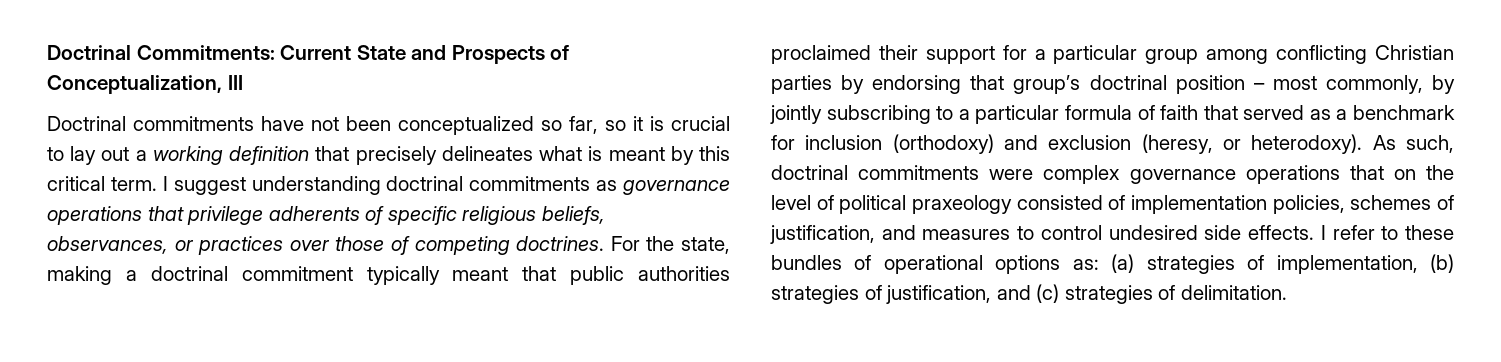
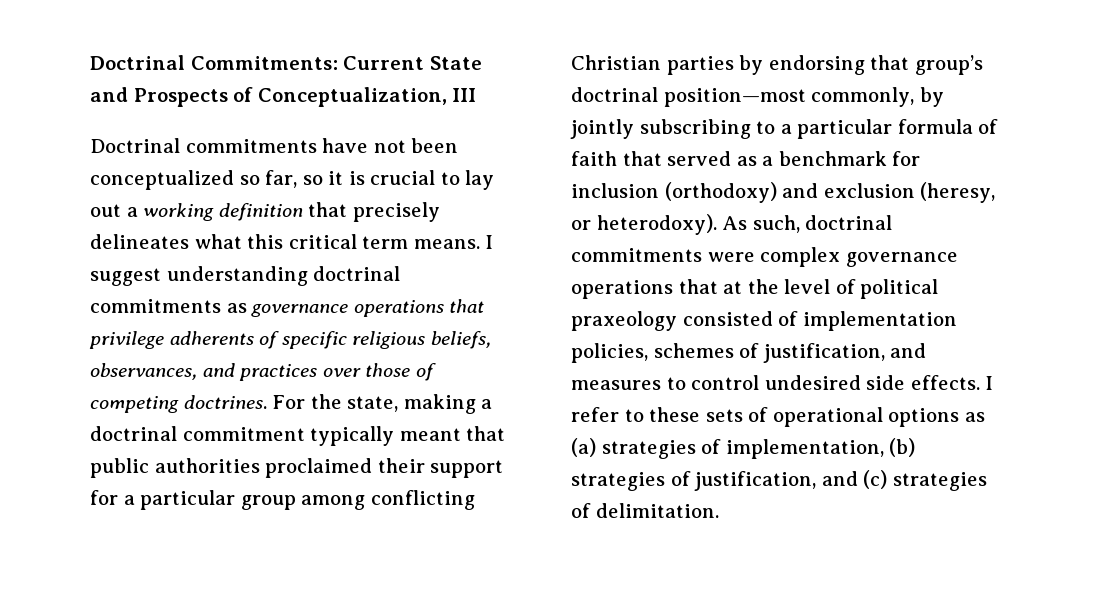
[588,146,731,165] [47,176,157,191] is meant by this critical term. -> [247,234,480,249] this critical term means.
[174,240,194,251] or -> [202,363,235,377] and
[1175,75,1317,94] position – most -> [663,88,806,107] position—most
[1393,169,1416,180] on -> [723,281,743,294] at
[771,255,842,270] bundles -> [705,409,743,422] sets
[1072,259,1099,270] as: -> [964,412,985,422] as

